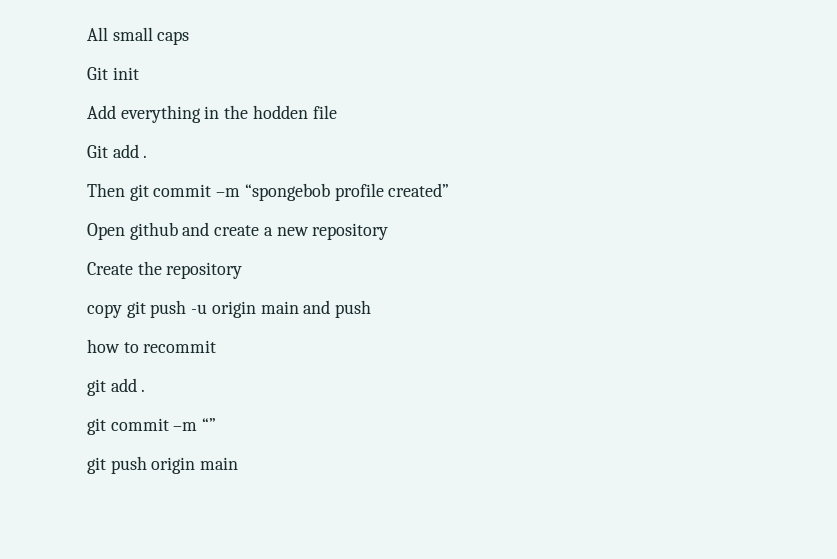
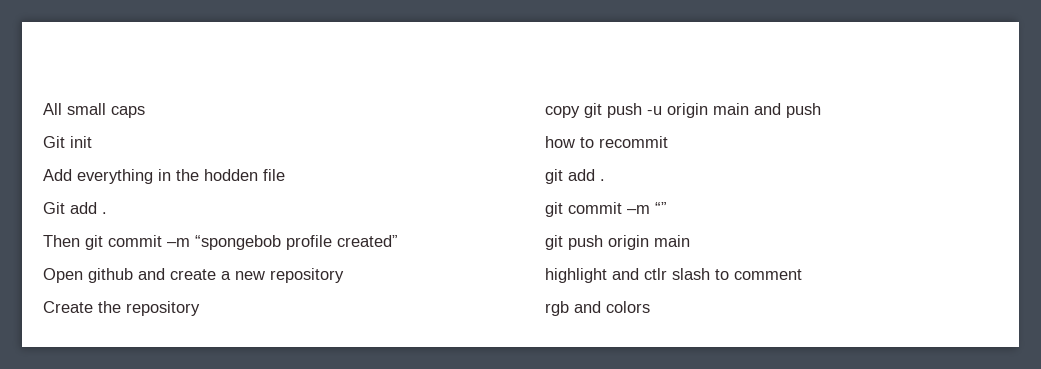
(239, 463) none -> [545,268,802,283] [545,301,650,316] // highlight and ctlr slash to comment // rgb and colors

